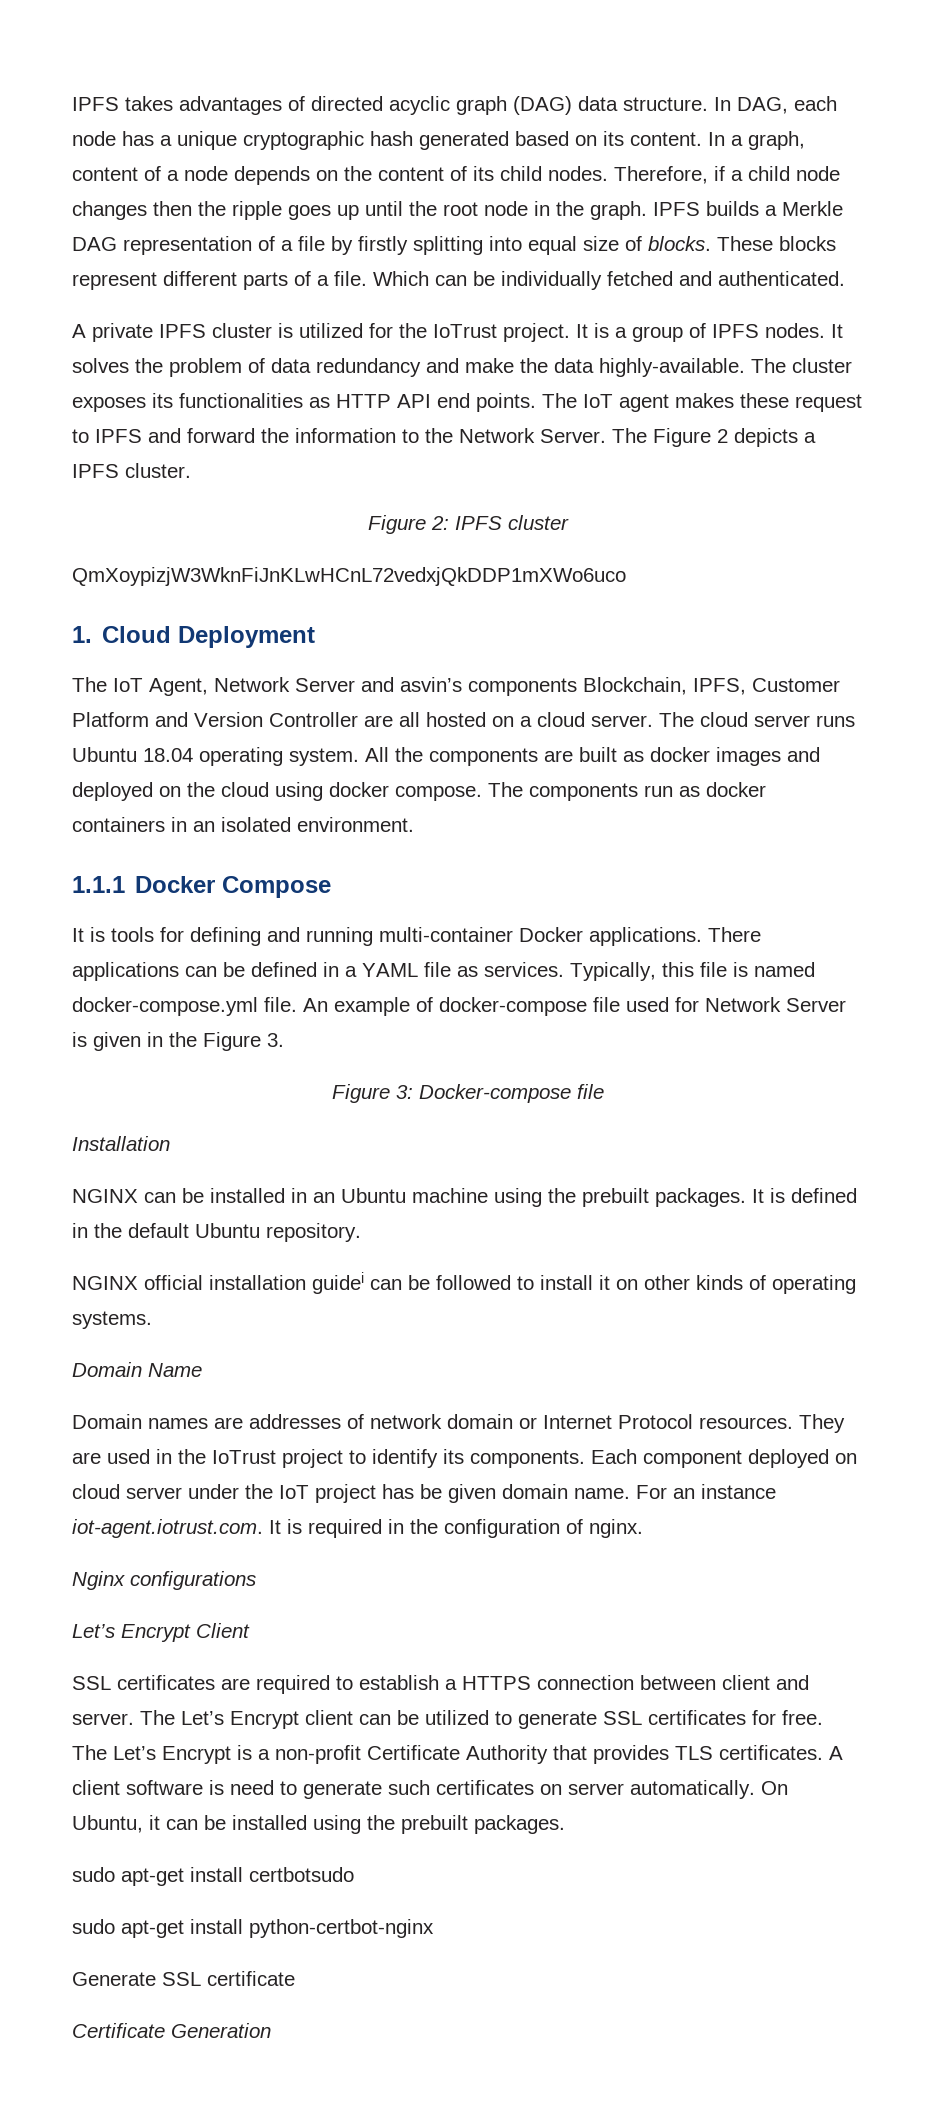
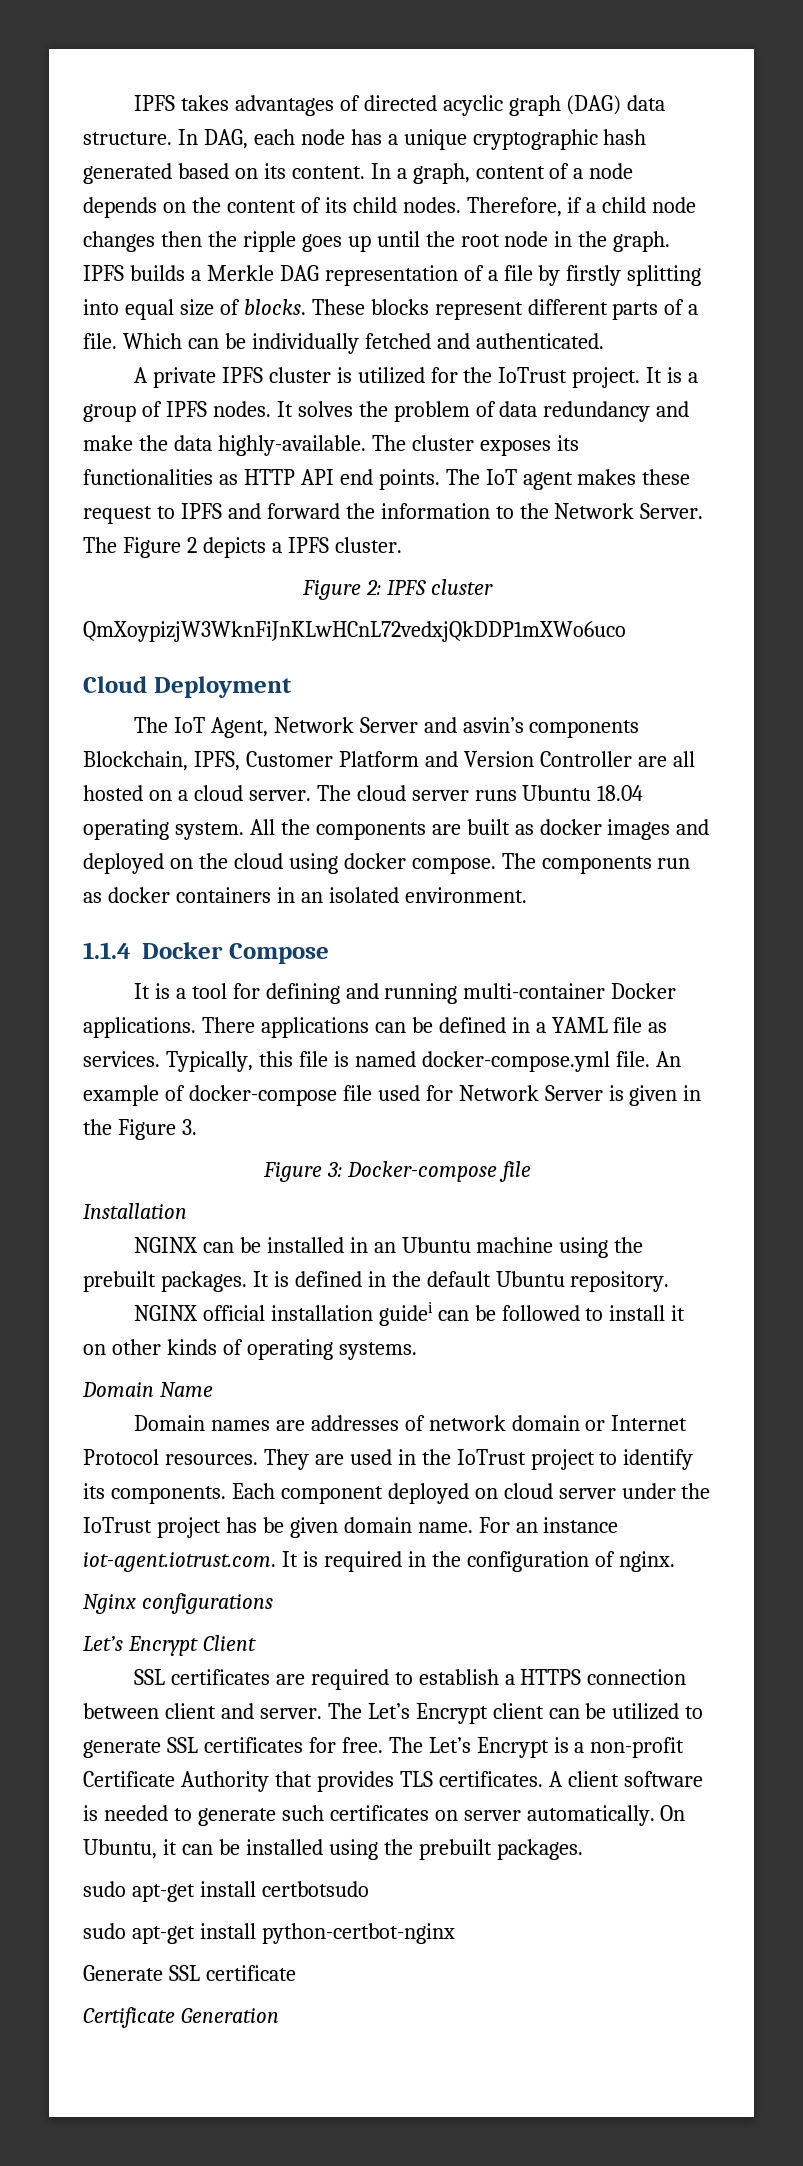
[72,626,92,643] 1. -> (626, 631) none
[72,876,125,893] 1.1.1 -> [83,942,131,959] 1.1.4
[111,927,154,942] tools -> [175,983,227,999] a tool
[279,1485,309,1499] IoT -> [83,1517,152,1533] IoTrust
[230,1780,274,1795] need -> [103,1805,168,1821] needed

